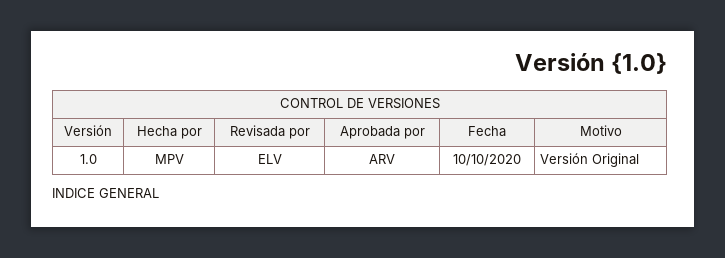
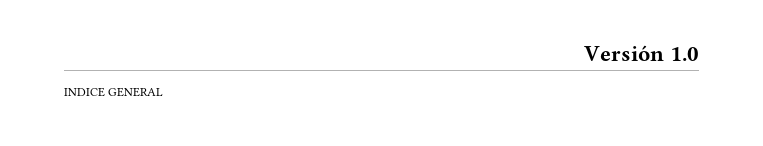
[514,53,667,74] [279,98,440,109] [64,125,112,136] [136,126,202,139] [229,125,310,139] [339,126,425,139] [468,126,506,137] [579,125,622,136] [79,154,97,164] [154,154,184,164] [257,154,282,164] [369,154,395,164] [453,154,521,166] [539,153,639,167] Versión {1.0} // CONTROL DE VERSIONES // Versión | Hecha por | Revisada por | Aprobada por | Fecha | Motivo // 1.0 | MPV | ELV | ARV | 10/10/2020 | Versión Original -> [583,45,699,61] Versión 1.0

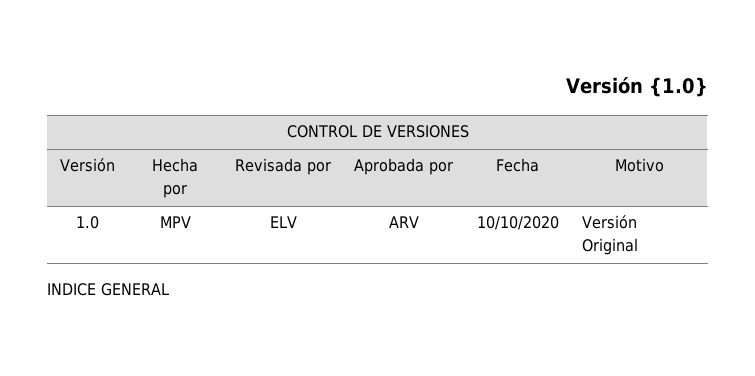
[583,45,699,61] Versión 1.0 -> [566,77,708,97] [286,125,469,138] [59,158,115,172] [152,158,198,172] [163,185,187,198] [235,158,331,175] [354,158,453,175] [496,158,540,172] [614,158,664,172] [75,216,99,229] [159,216,191,228] [269,216,297,228] [388,216,419,228] [476,216,559,230] [581,215,637,229] [581,238,638,255] Versión {1.0} // CONTROL DE VERSIONES // Versión | Hecha por | Revisada por | Aprobada por | Fecha | Motivo // 1.0 | MPV | ELV | ARV | 10/10/2020 | Versión Original

